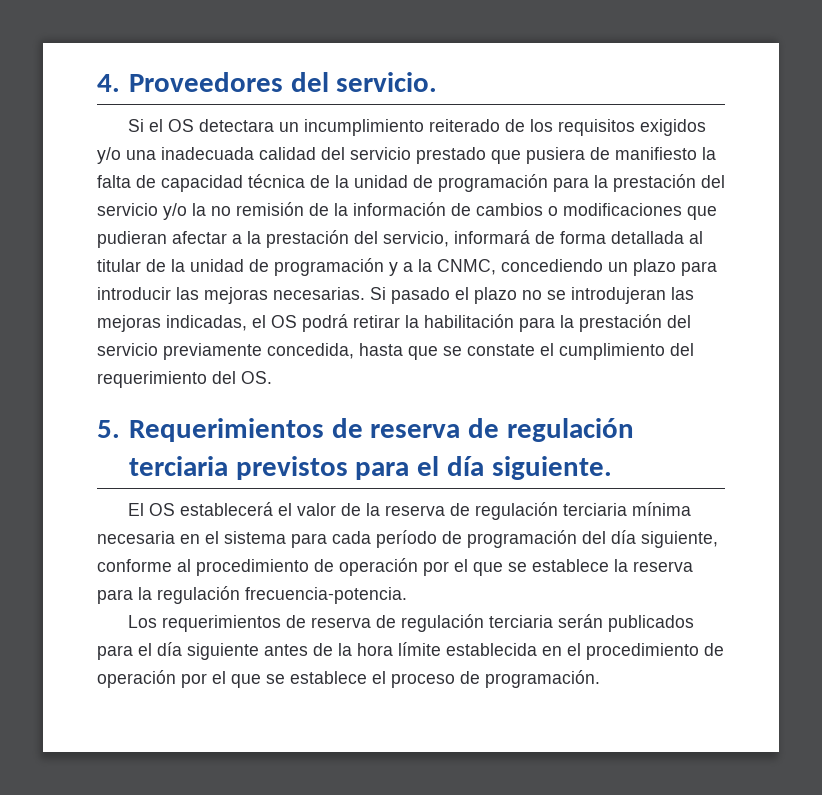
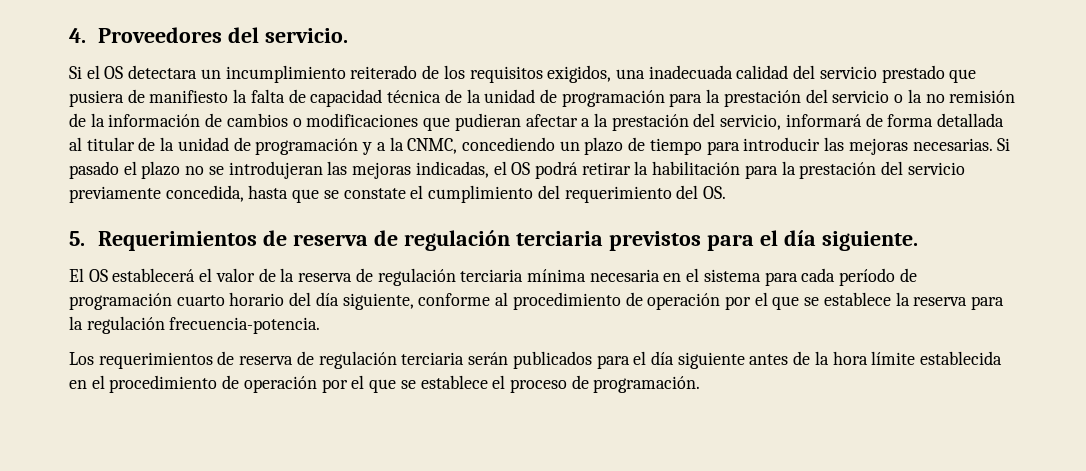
[639,119,706,136] [97,147,121,164] exigidos y/o -> [547,65,612,83] exigidos,
[163,203,187,220] y/o -> [894,94,904,103] o
(676, 267) none -> [628,137,702,155] de tiempo
(577, 539) none -> [176,292,285,306] cuarto horario

